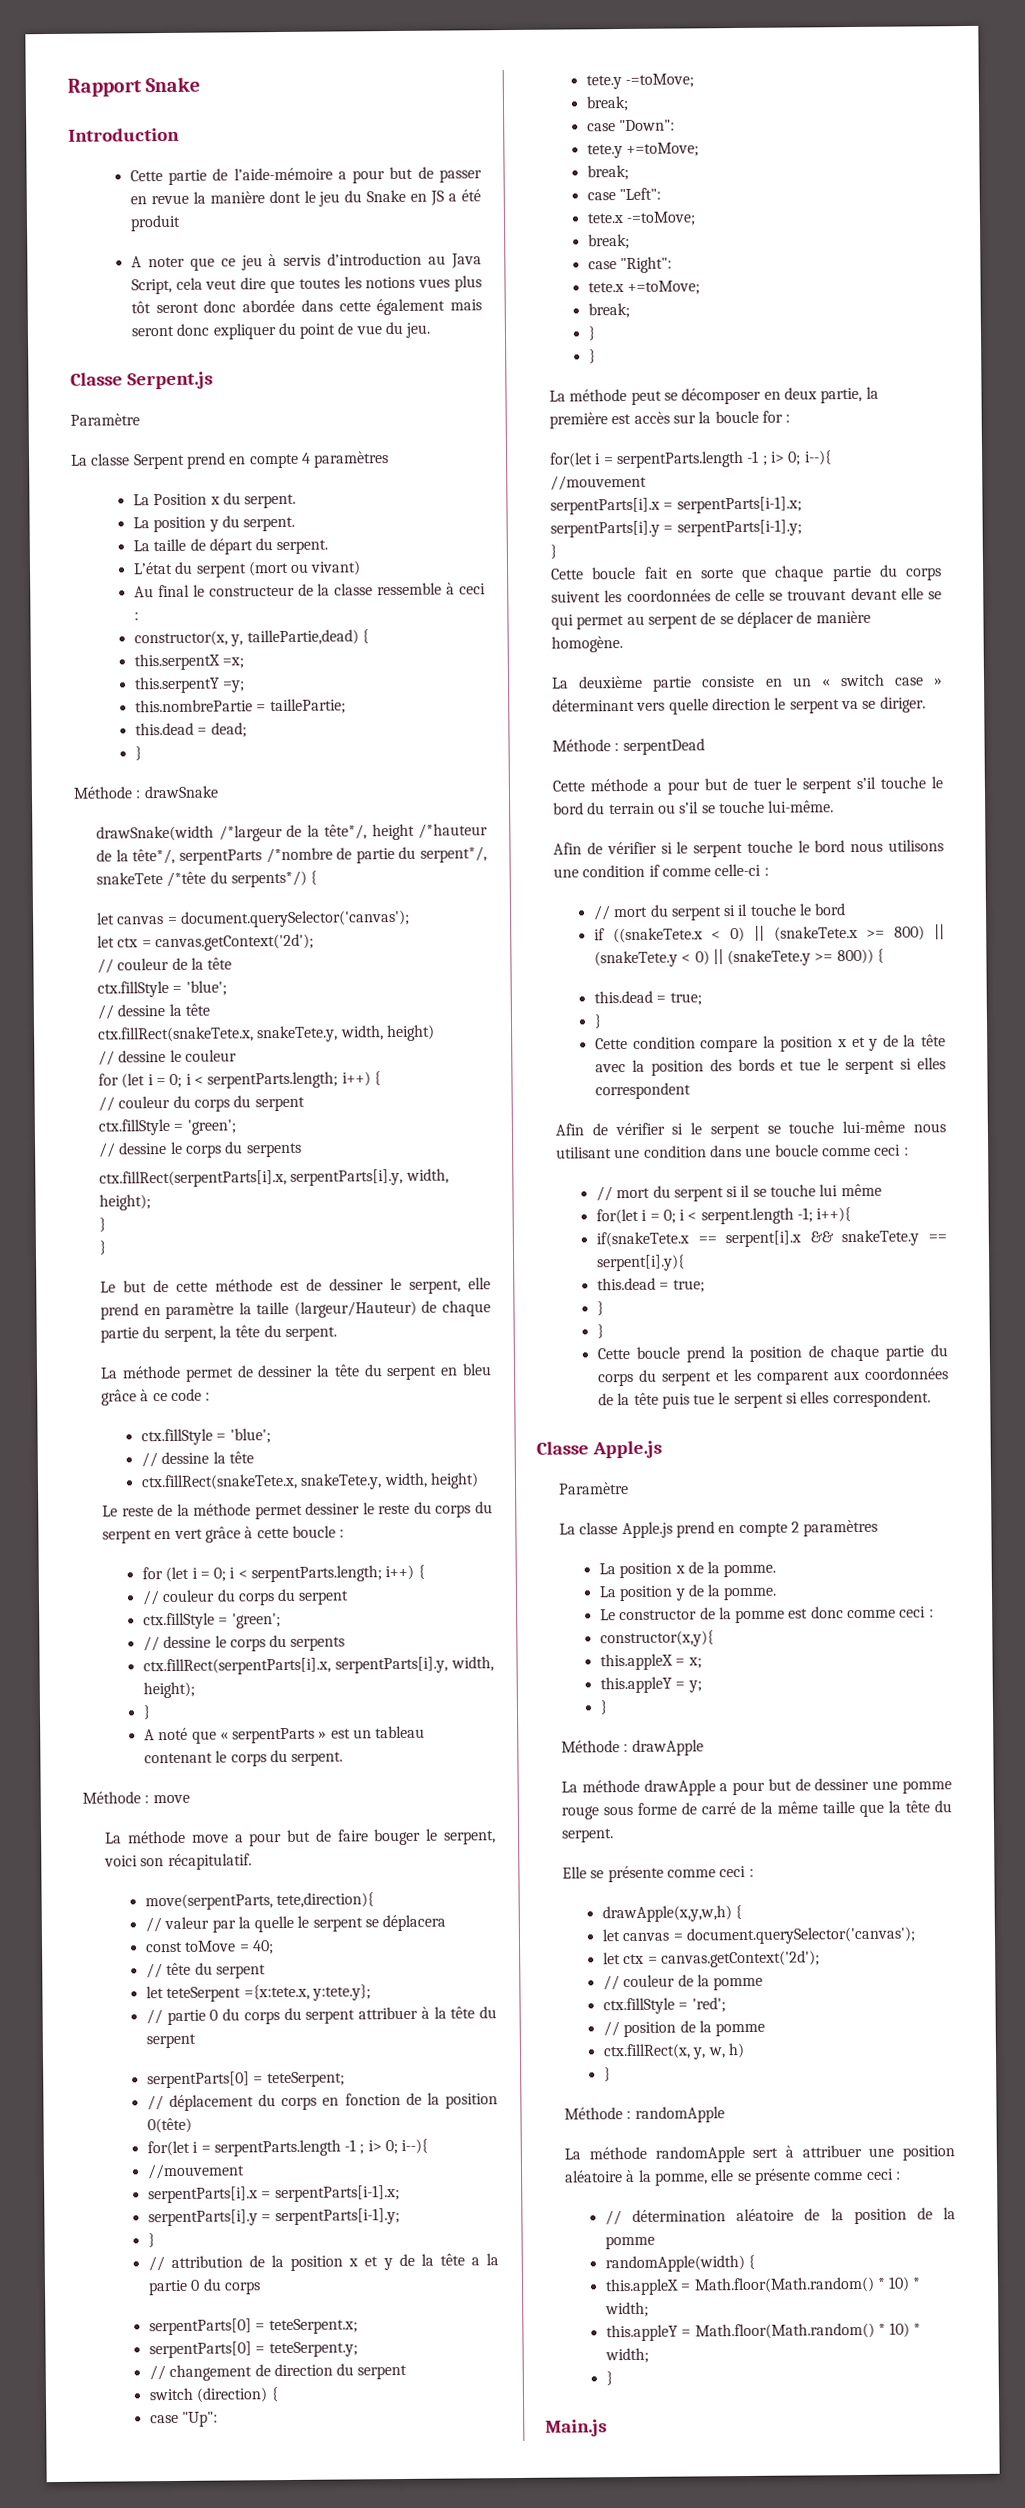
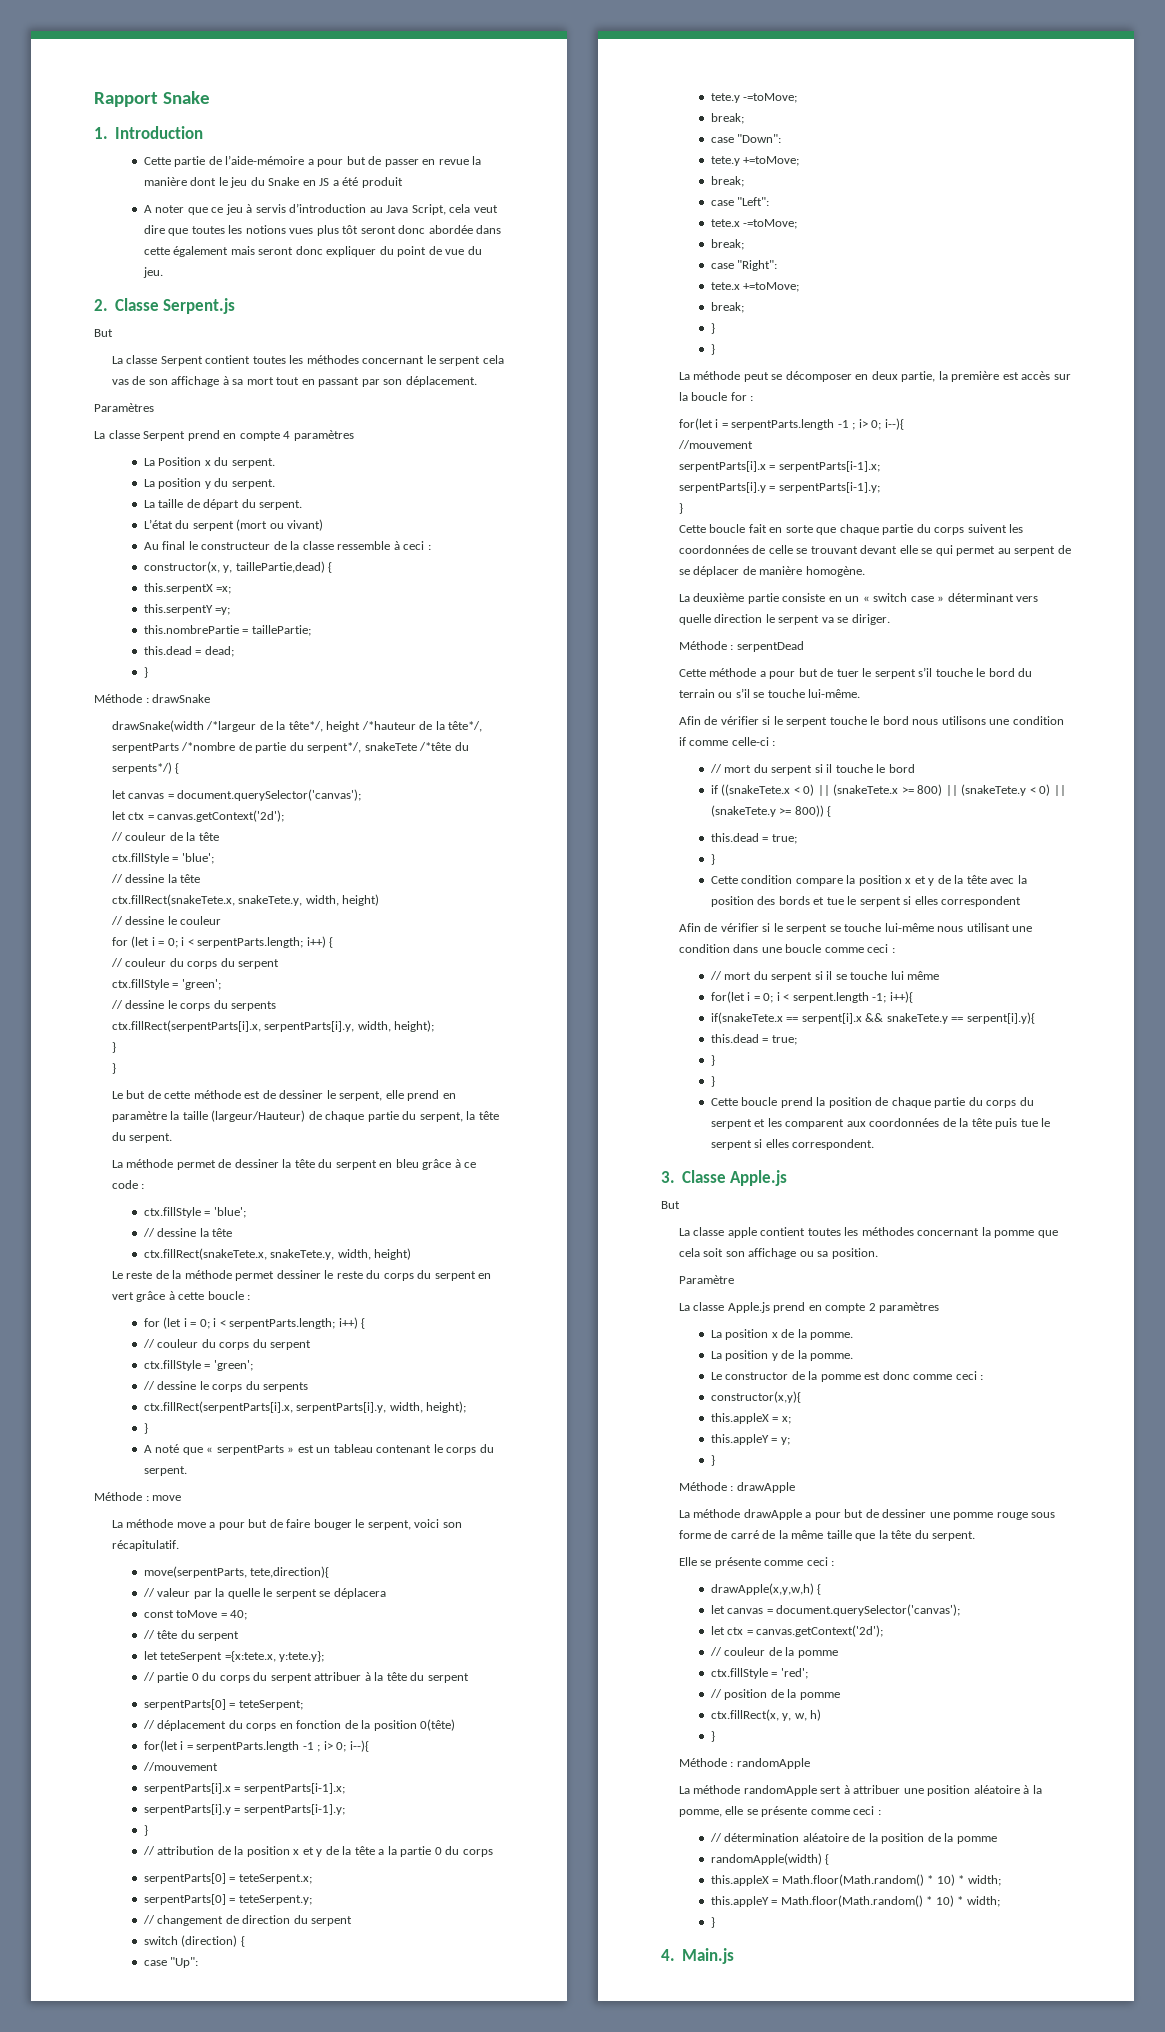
(201, 84) none -> [94,127,108,139] 1.
(432, 330) none -> [94,299,108,311] 2.
[70,413,140,426] Paramètre -> [94,329,113,337] [111,355,504,366] [111,376,477,387] [94,403,154,412] But // La classe Serpent contient toutes les méthodes concernant le serpent cela vas de son affichage à sa mort tout en passant par son déplacement. // Paramètres
(931, 1399) none -> [661,1171,675,1183] 3.
(662, 1449) none -> [661,1201,680,1209] [678,1227,1058,1238] [678,1248,878,1259] // But // La classe apple contient toutes les méthodes concernant la pomme que cela soit son affichage ou sa position.
(613, 2378) none -> [661,1949,675,1961] 4.

